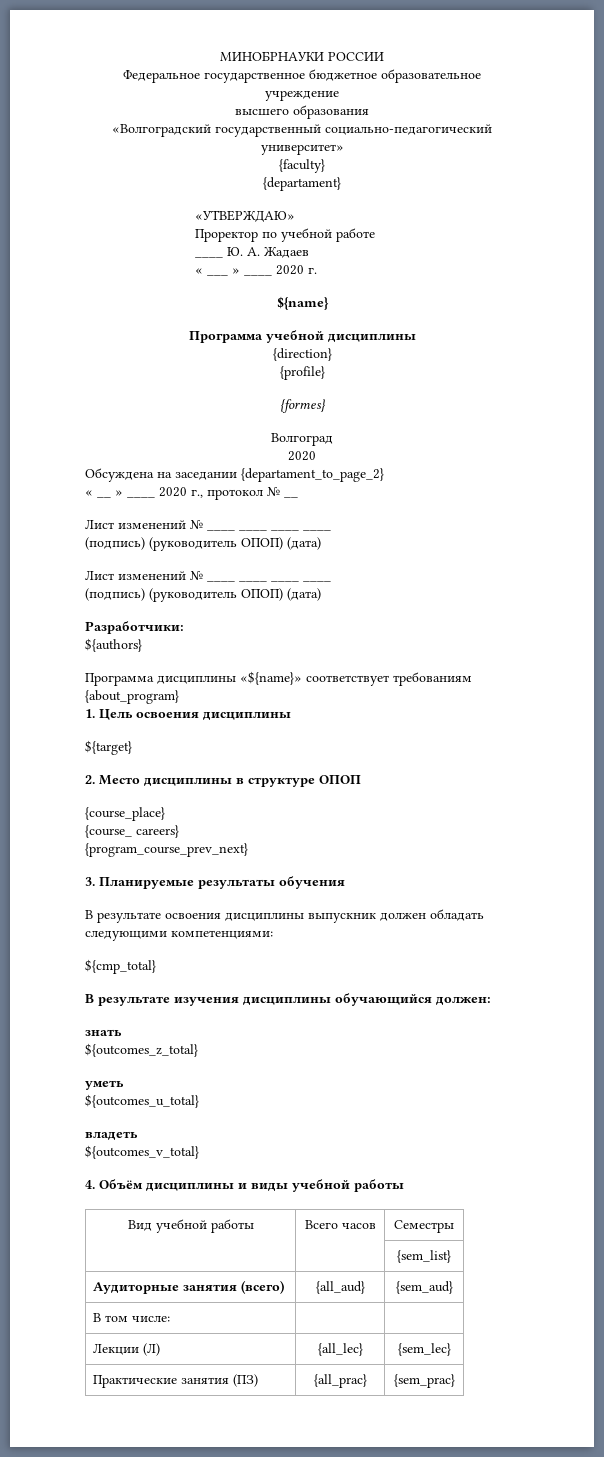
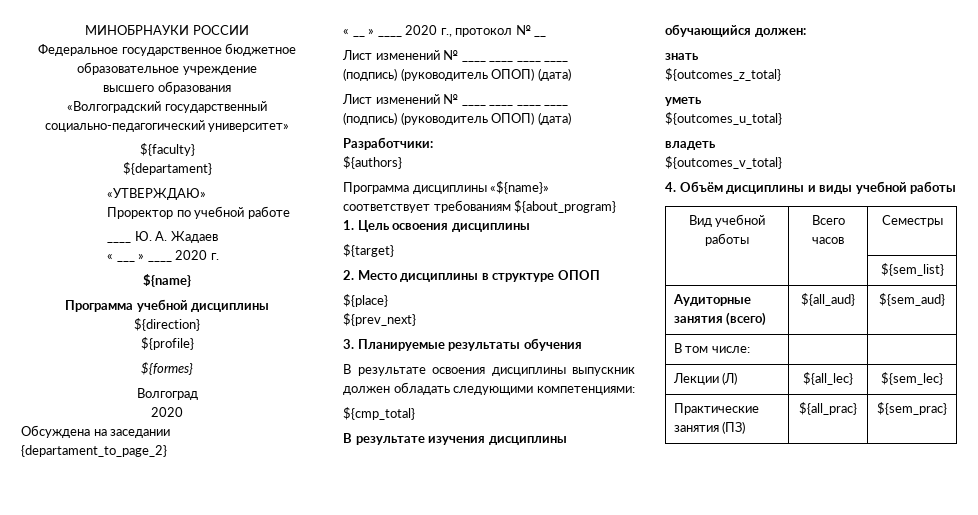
[279,159,325,173] [263,177,341,191] {faculty} // {departament} -> [139,143,195,156] [122,162,212,175] ${faculty} // ${departament}
[272,348,332,361] [279,366,325,380] [279,399,325,413] {direction} // {profile} // {formes} -> [134,318,200,331] [140,337,194,350] [141,362,193,375] ${direction} // ${profile} // ${formes}
[85,690,179,704] {about_program} -> [514,200,617,213] ${about_program}
[85,807,165,821] [85,825,179,838] [85,843,248,857] {course_place} // {course_ careers} // {program_course_prev_next} -> [343,294,388,307] [343,313,416,326] ${place} // ${prev_next}
[397,1250,451,1263] {sem_list} -> [880,263,944,276] ${sem_list}
[315,1281,365,1294] [395,1281,453,1294] {all_aud} | {sem_aud} -> [801,293,855,306] [879,293,945,306] ${all_aud} | ${sem_aud}
[317,1343,363,1356] [397,1343,451,1356] {all_lec} | {sem_lec} -> [803,372,853,385] [881,372,943,385] ${all_lec} | ${sem_lec}
[313,1374,367,1388] [393,1374,455,1388] {all_prac} | {sem_prac} -> [799,402,857,415] [877,402,947,415] ${all_prac} | ${sem_prac}

